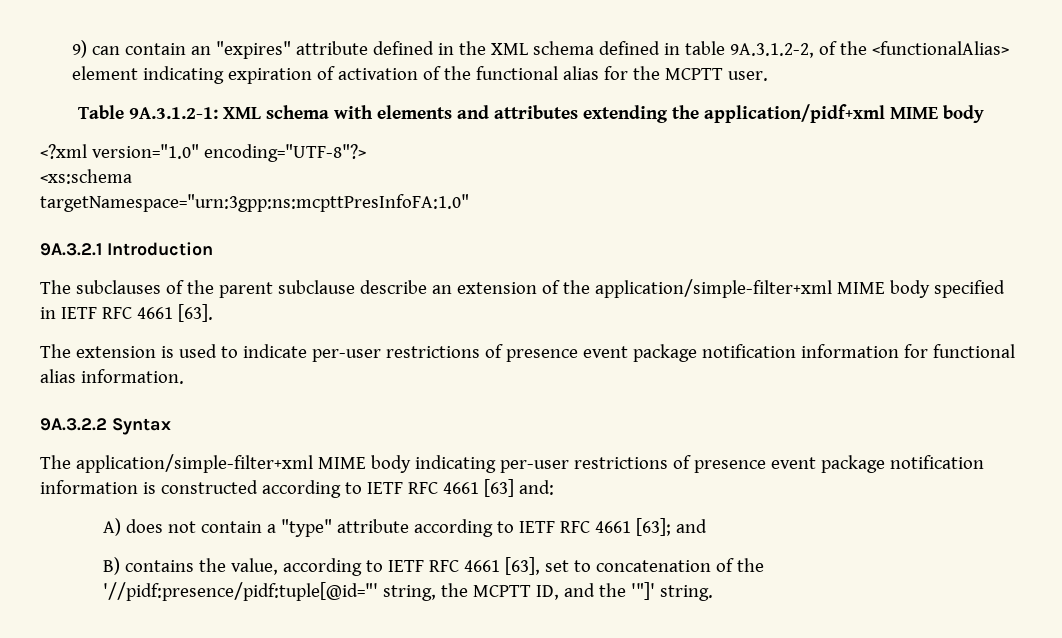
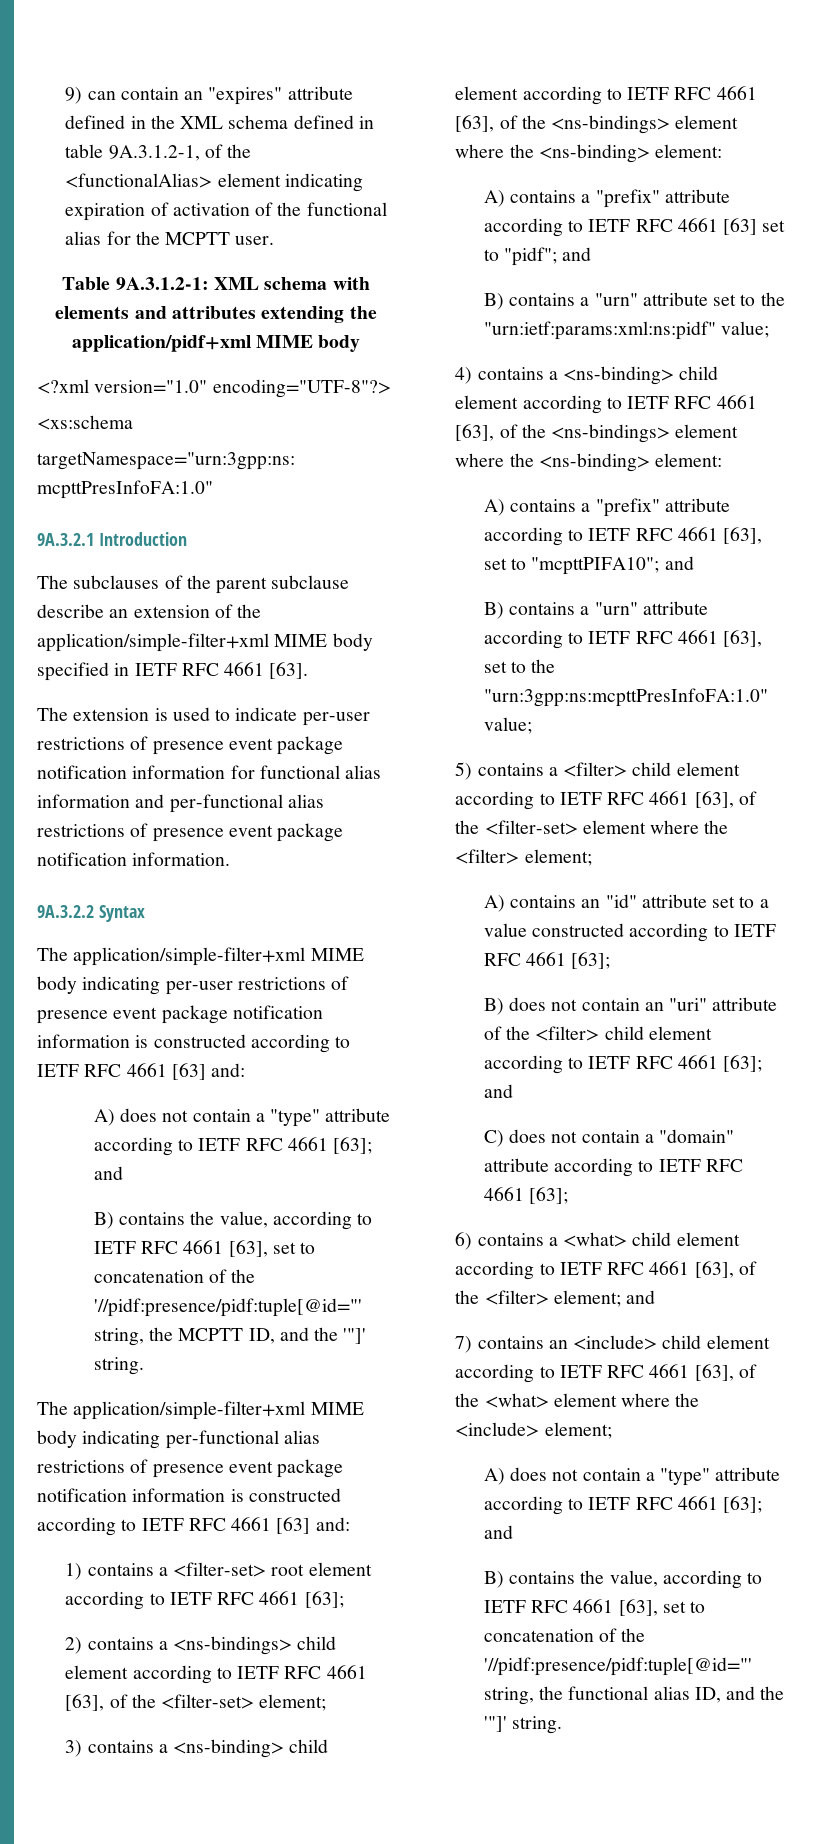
[729,43,814,58] 9A.3.1.2-2, -> [108,145,200,161] 9A.3.1.2-1,
(76, 376) none -> [37,794,324,813] [37,823,344,842] [37,852,127,866] information and per-functional alias restrictions of presence event package notification
(714, 593) none -> [37,1401,364,1420] [37,1430,320,1449] [37,1459,344,1478] [37,1488,341,1502] [37,1517,350,1536] [65,1562,372,1580] [65,1591,344,1610] [65,1636,337,1655] [65,1665,367,1684] [65,1694,327,1711] [65,1739,329,1758] [455,86,757,105] [455,115,739,134] [455,144,723,163] [483,189,730,208] [483,218,786,237] [483,247,592,266] [483,292,785,310] [483,321,769,340] [455,366,719,385] [455,395,757,414] [455,424,739,443] [455,453,723,472] [483,498,730,517] [483,527,763,546] [483,556,694,575] [483,601,708,619] [483,630,763,649] [483,659,556,673] [483,688,768,707] [483,717,532,734] [455,762,740,780] [455,791,757,810] [455,820,729,835] [455,849,592,866] [483,894,769,912] [483,923,776,942] [483,952,611,969] [483,997,778,1015] [483,1026,712,1041] [483,1055,763,1074] [483,1084,513,1098] [483,1129,735,1147] [483,1158,743,1177] [483,1187,568,1204] [455,1232,740,1250] [455,1261,757,1280] [455,1290,656,1307] [455,1335,770,1353] [455,1364,757,1383] [455,1393,700,1408] [455,1422,612,1439] [483,1467,781,1486] [483,1496,763,1515] [483,1525,513,1539] [483,1570,763,1589] [483,1599,706,1616] [483,1628,646,1642] [483,1657,752,1676] [483,1686,785,1705] [483,1716,562,1734] // The application/simple-filter+xml MIME body indicating per-functional alias restrictions of presence event package notification information is constructed according to IETF RFC 4661 [63] and: // 1) contains a <filter-set> root element according to IETF RFC 4661 [63]; // 2) contains a <ns-bindings> child element according to IETF RFC 4661 [63], of the <filter-set> element; // 3) contains a <ns-binding> child element according to IETF RFC 4661 [63], of the <ns-bindings> element where the <ns-binding> element: // A) contains a "prefix" attribute according to IETF RFC 4661 [63] set to "pidf"; and // B) contains a "urn" attribute set to the "urn:ietf:params:xml:ns:pidf" value; // 4) contains a <ns-binding> child element according to IETF RFC 4661 [63], of the <ns-bindings> element where the <ns-binding> element: // A) contains a "prefix" attribute according to IETF RFC 4661 [63], set to "mcpttPIFA10"; and // B) contains a "urn" attribute according to IETF RFC 4661 [63], set to the "urn:3gpp:ns:mcpttPresInfoFA:1.0" value; // 5) contains a <filter> child element according to IETF RFC 4661 [63], of the <filter-set> element where the <filter> element; // A) contains an "id" attribute set to a value constructed according to IETF RFC 4661 [63]; // B) does not contain an "uri" attribute of the <filter> child element according to IETF RFC 4661 [63]; and // C) does not contain a "domain" attribute according to IETF RFC 4661 [63]; // 6) contains a <what> child element according to IETF RFC 4661 [63], of the <filter> element; and // 7) contains an <include> child element according to IETF RFC 4661 [63], of the <what> element where the <include> element; // A) does not contain a "type" attribute according to IETF RFC 4661 [63]; and // B) contains the value, according to IETF RFC 4661 [63], set to concatenation of the '//pidf:presence/pidf:tuple[@id="' string, the functional alias ID, and the '"]' string.

